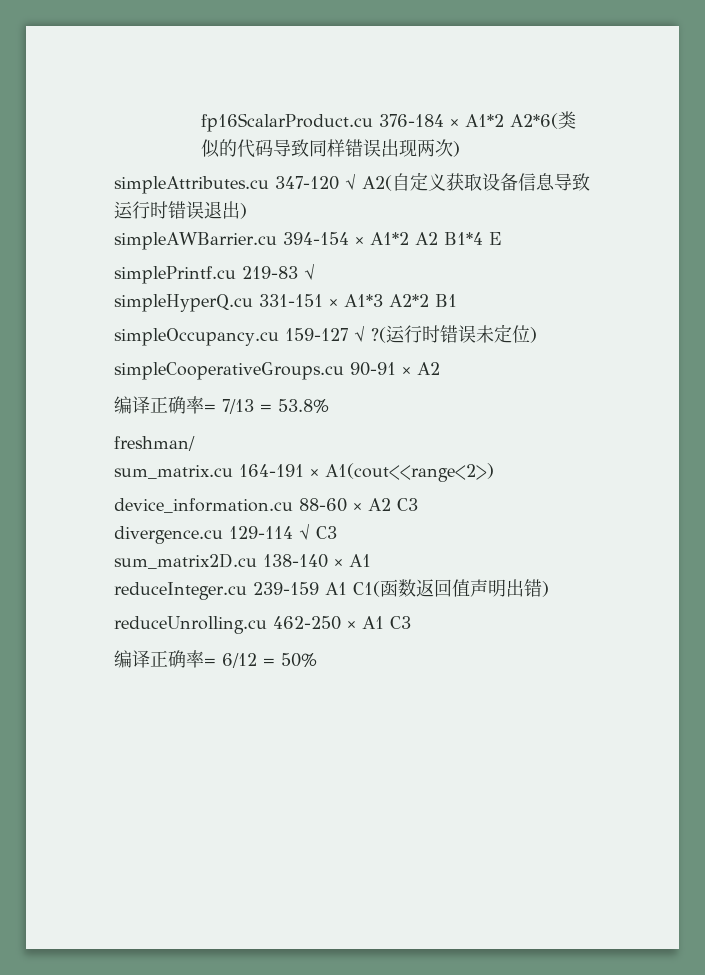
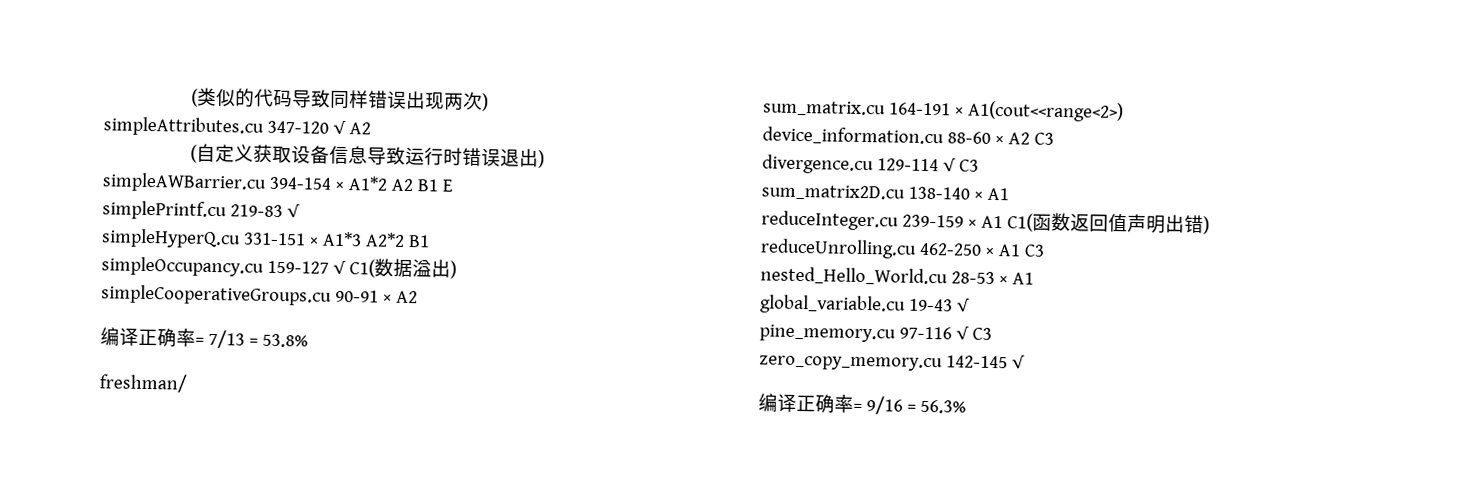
[200,113,558,132] fp16ScalarProduct.cu 376-184 × A1*2 A2*6( -> [191,88,199,107] (
[362,175,392,191] A2( -> [348,122,371,135] [190,144,198,163] A2 // (
[443,232,483,245] B1*4 -> [416,179,439,192] B1
[370,324,530,343] ?(运行时错误未定位 -> [348,258,451,278] C1(数据溢出
(319, 588) none -> [967,219,977,228] ×
[114,650,317,668] // 编译正确率= 6/12 = 50% -> [760,266,1034,286] [759,294,970,315] [759,324,992,343] [759,355,1025,372] [758,393,966,415] // nested_Hello_World.cu 28-53 × A1 // global_variable.cu 19-43 √ // pine_memory.cu 97-116 √ C3 // zero_copy_memory.cu 142-145 √ // 编译正确率= 9/16 = 56.3%

